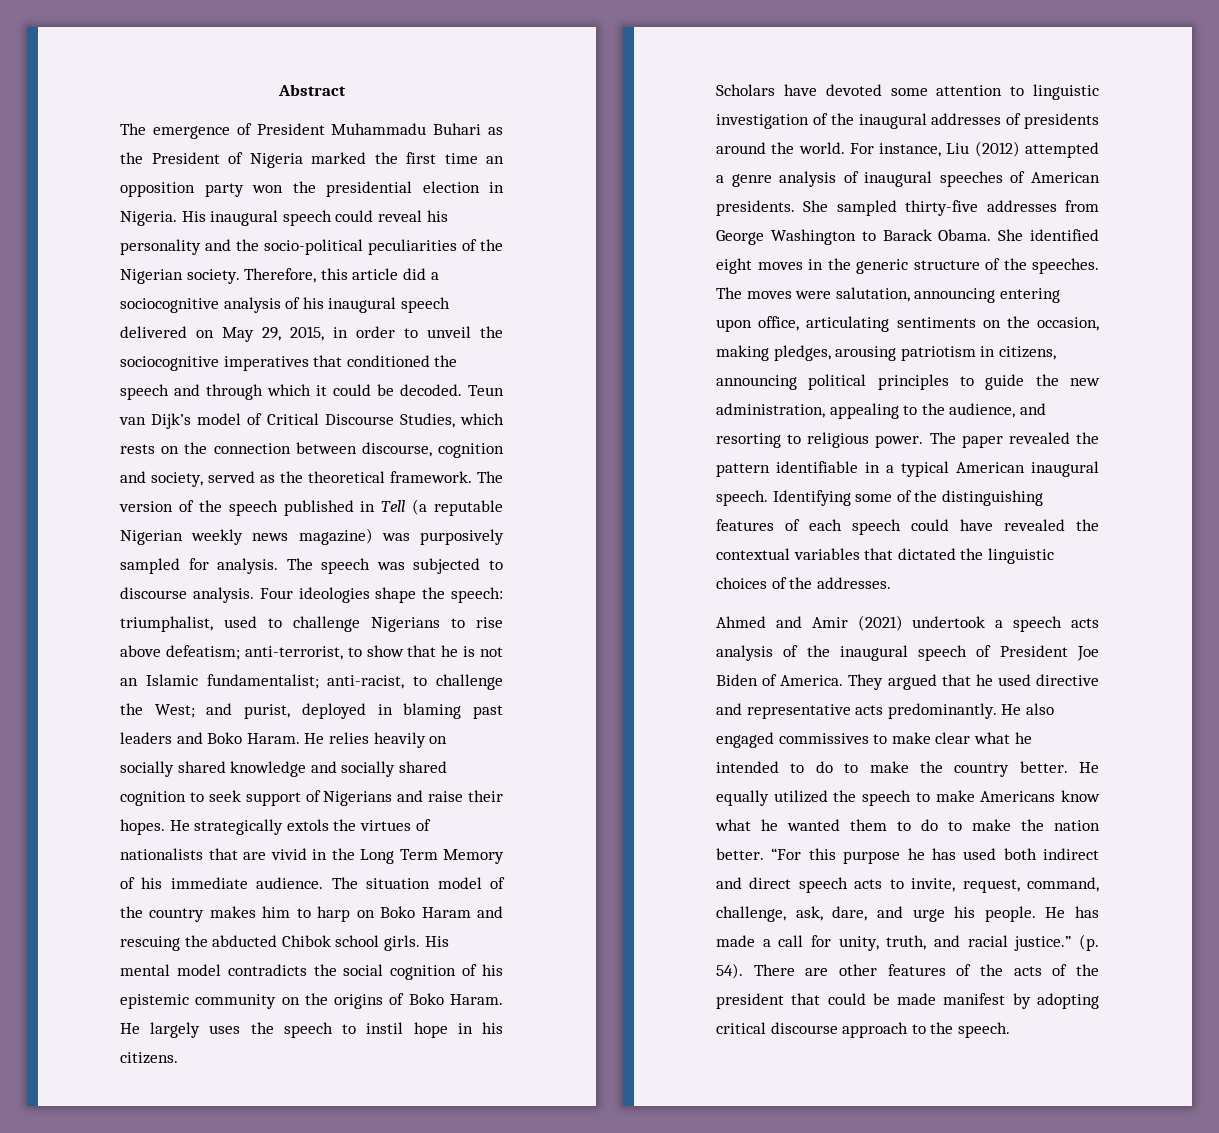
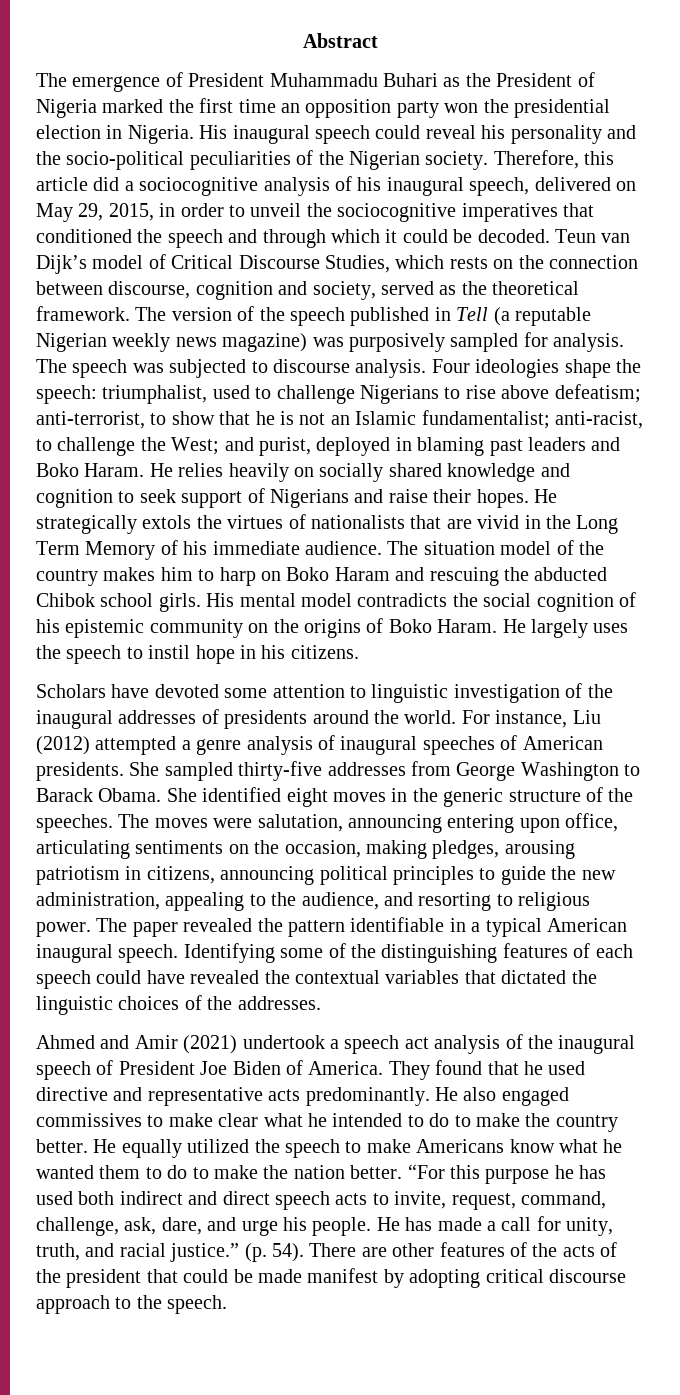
[400,297,450,313] speech -> [469,177,530,196] speech,
[341,761,447,777] socially shared -> (570, 470) none
[1071,618,1099,628] acts -> [404,1037,429,1049] act
[887,674,937,690] argued -> [435,1060,483,1075] found

